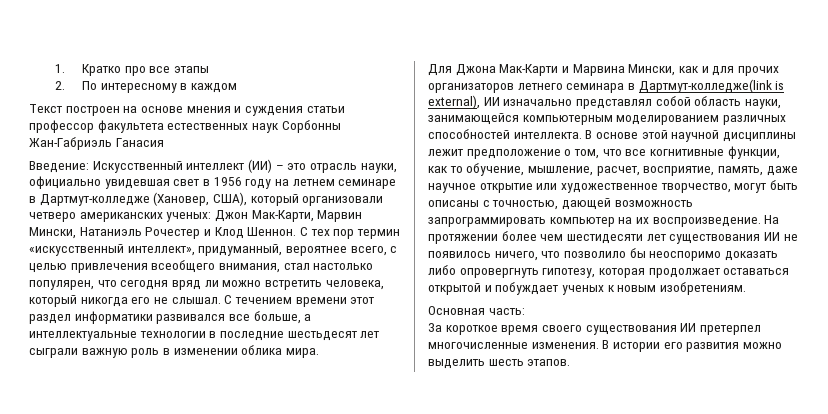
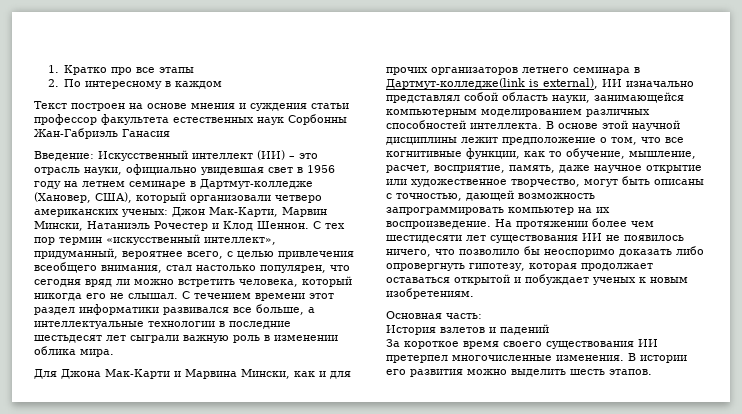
(525, 311) none -> [386,324,549,335] // История взлетов и падений

